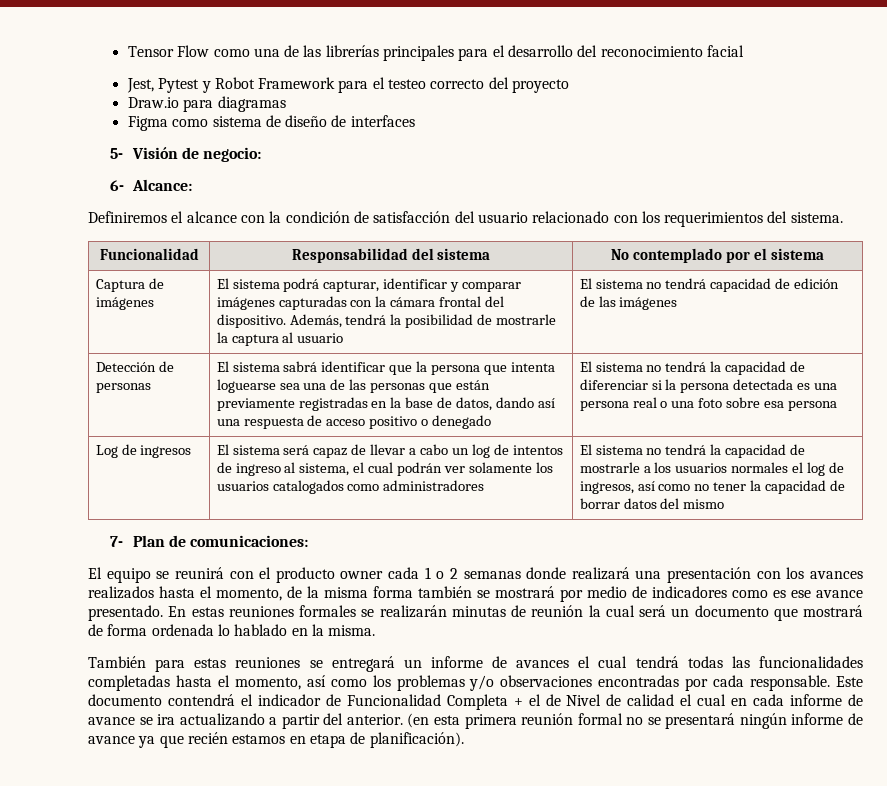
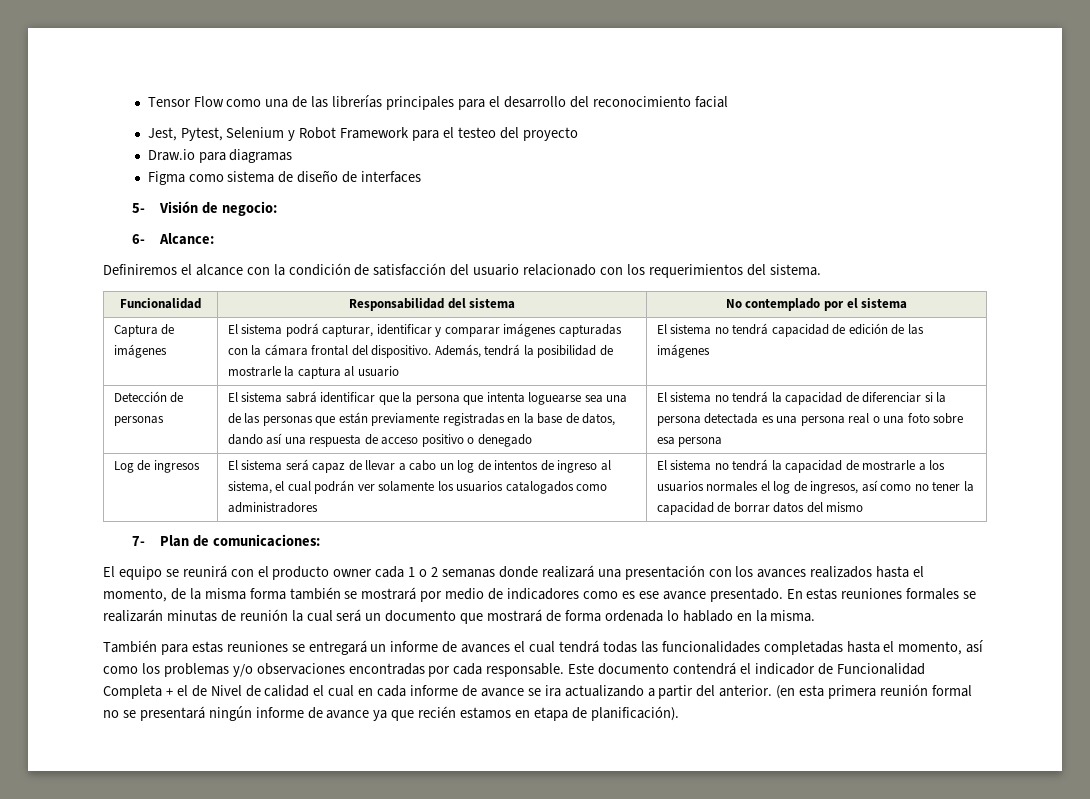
[158,78,200,93] Pytest -> [180,127,285,141] Pytest, Selenium
[430,79,485,89] correcto -> (496, 132) none

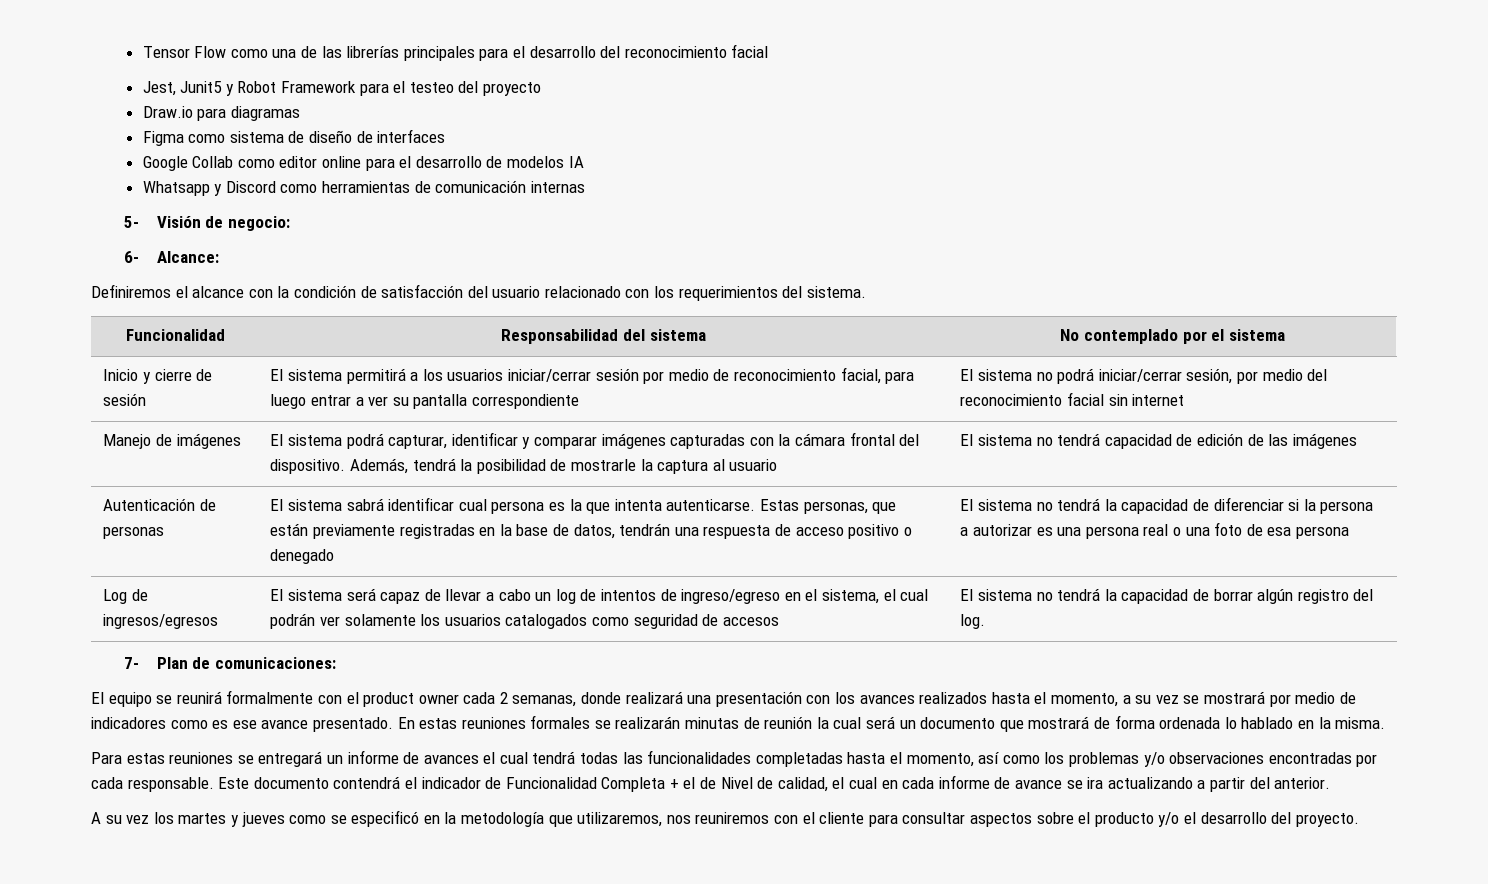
[180,127,285,141] Pytest, Selenium -> [180,81,223,93] Junit5
(422, 177) none -> [142,156,584,171] [142,180,585,196] // Google Collab como editor online para el desarrollo de modelos IA // Whatsapp y Discord como herramientas de comunicación internas
[113,324,158,337] Captura -> [103,369,213,384] [103,393,147,406] [270,367,915,384] [270,394,580,409] [960,368,1328,384] [960,392,1185,406] [103,434,152,449] Inicio y cierre de sesión | El sistema permitirá a los usuarios iniciar/cerrar sesión por medio de reconocimiento facial, para luego entrar a ver su pantalla correspondiente | El sistema no podrá iniciar/cerrar sesión, por medio del reconocimiento facial sin internet // Manejo
[113,391,167,402] Detección -> [103,498,196,511] Autenticación
[378,392,628,405] [227,413,313,426] que la persona que intenta loguearse sea una de las personas -> [458,499,868,514] cual persona es la que intenta autenticarse. Estas personas,
[227,433,283,445] dando así -> [619,523,671,536] tendrán
[704,413,759,424] detectada -> [960,524,1033,536] a autorizar
[933,413,964,424] sobre -> [1246,524,1263,536] de
[153,460,200,473] ingresos -> [103,614,219,629] ingresos/egresos
[557,460,611,473] ingreso al -> [681,589,818,604] ingreso/egreso en el
[227,502,318,513] [656,459,946,473] [656,480,974,494] [656,502,864,515] administradores | El sistema no tendrá la capacidad de mostrarle a los usuarios normales el log de ingresos, así como no tener la capacidad de borrar datos del mismo -> [633,614,779,629] [960,588,1374,604] [960,614,986,629] seguridad de accesos | El sistema no tendrá la capacidad de borrar algún registro del log.
[230,566,330,580] con el producto -> [226,690,415,707] formalmente con el product
[408,567,495,578] 1 o 2 semanas -> [499,692,577,707] 2 semanas,
[170,587,341,600] de la misma forma también -> [1122,695,1179,704] a su vez
[103,640,188,655] También para -> [91,752,122,764] Para
[264,685,310,697] calidad -> [777,777,828,792] calidad,
[776,684,972,699] [103,706,679,721] (en esta primera reunión formal no se presentará ningún informe de avance ya que recién estamos en etapa de planificación). -> [91,810,1359,827] // A su vez los martes y jueves como se especificó en la metodología que utilizaremos, nos reuniremos con el cliente para consultar aspectos sobre el producto y/o el desarrollo del proyecto.

